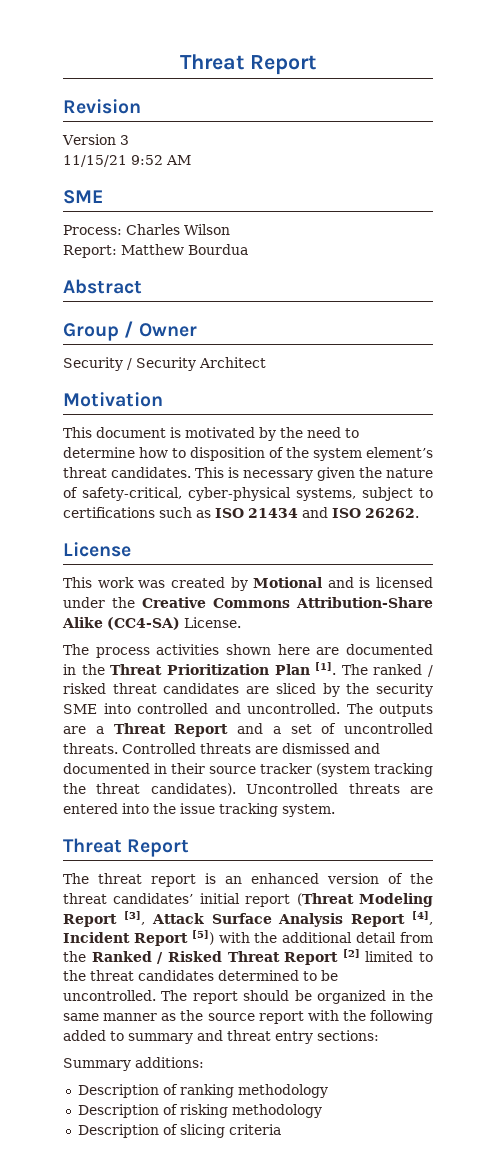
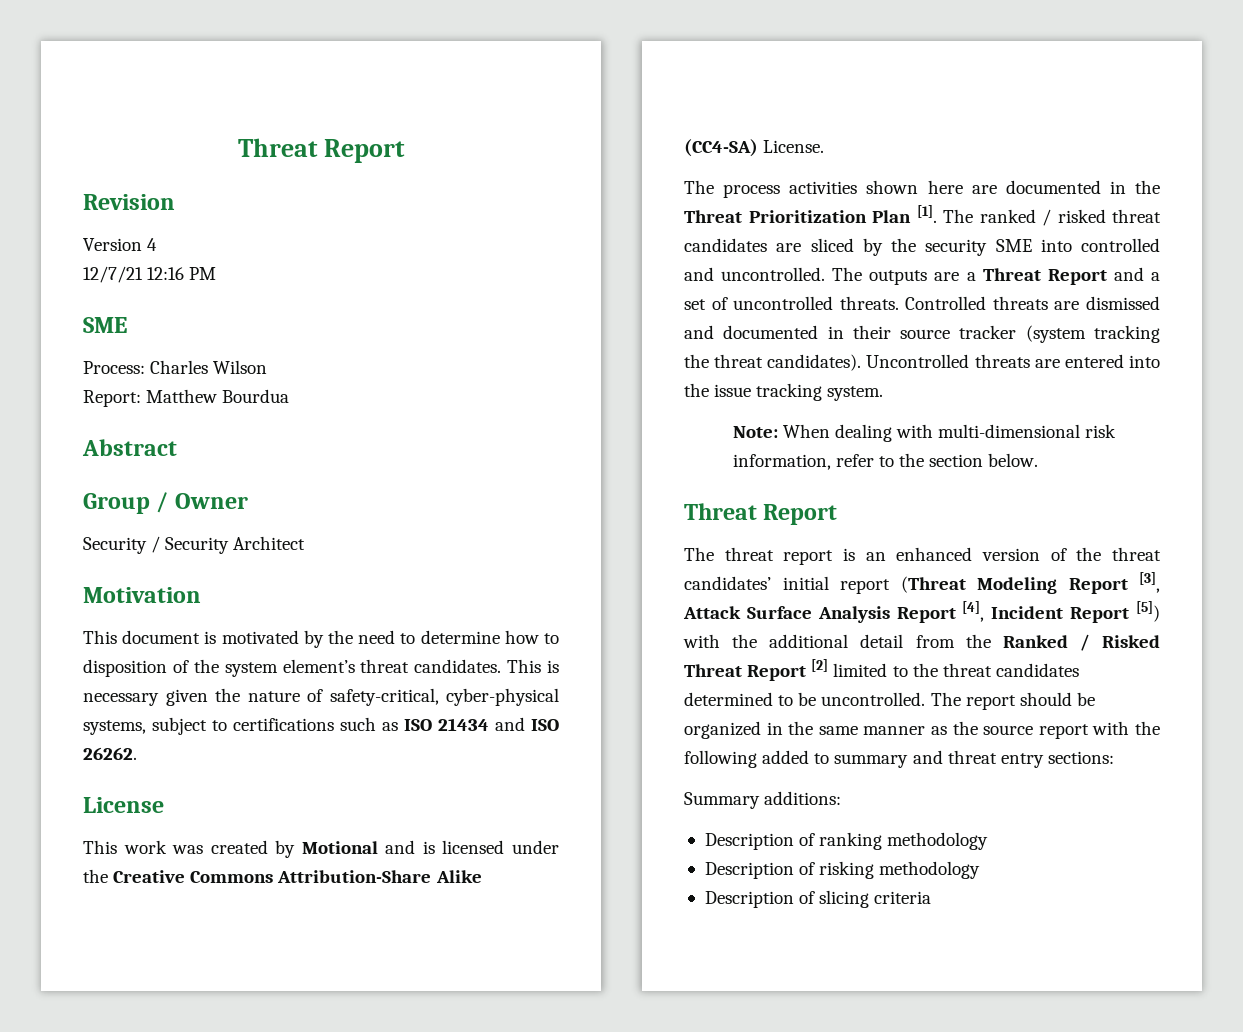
[119,135,129,145] [63,155,191,167] 3 // 11/15/21 9:52 AM -> [147,238,158,251] [83,266,217,283] 4 // 12/7/21 12:16 PM
(335, 810) none -> [732,424,1117,442] [732,453,1039,470] // Note: When dealing with multi-dimensional risk information, refer to the section below.

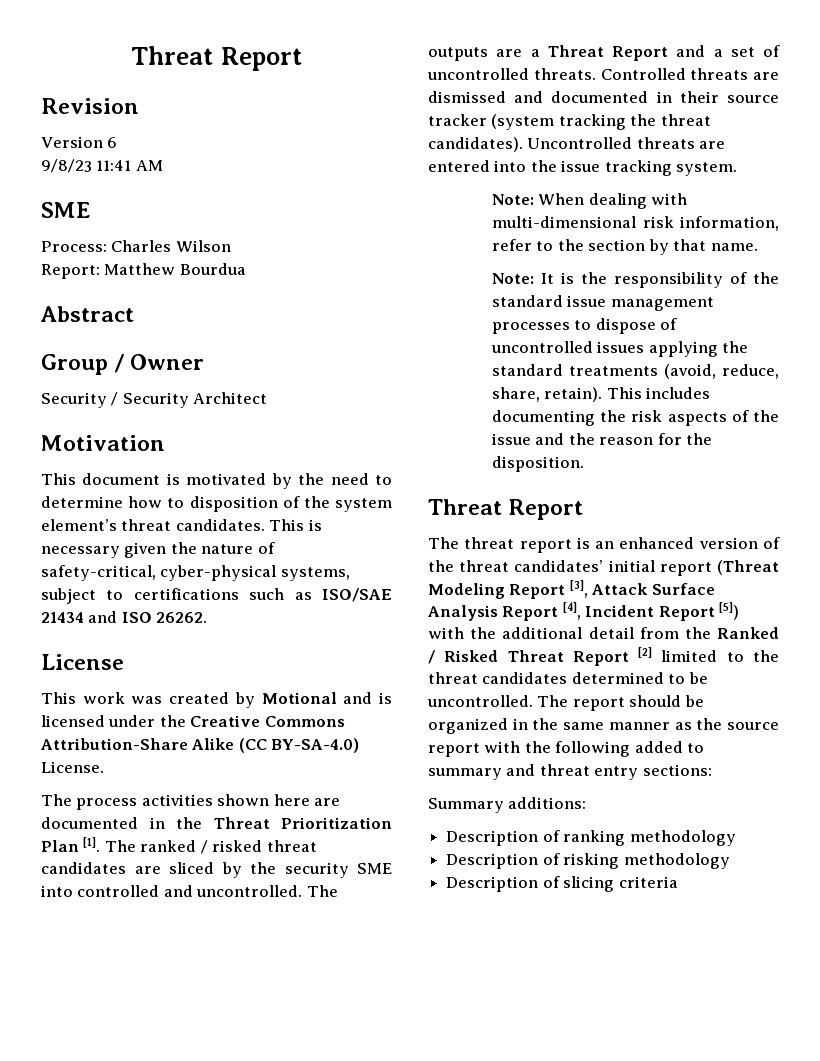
[147,238,158,251] [83,266,217,283] 4 // 12/7/21 12:16 PM -> [107,137,118,148] [41,159,163,173] 6 // 9/8/23 11:41 AM
[404,719,432,731] ISO -> [322,588,392,602] ISO/SAE
[684,139,758,157] (CC4-SA) -> [238,738,360,753] (CC BY-SA-4.0)
[988,453,1039,467] below. -> [648,239,758,255] [492,272,779,288] [492,295,714,311] [492,318,678,334] [491,341,749,357] [492,364,779,379] [492,387,711,402] [492,410,779,426] [492,433,713,445] [492,456,585,472] by that name. // Note: It is the responsibility of the standard issue management processes to dispose of uncontrolled issues applying the standard treatments (avoid, reduce, share, retain). This includes documenting the risk aspects of the issue and the reason for the disposition.

